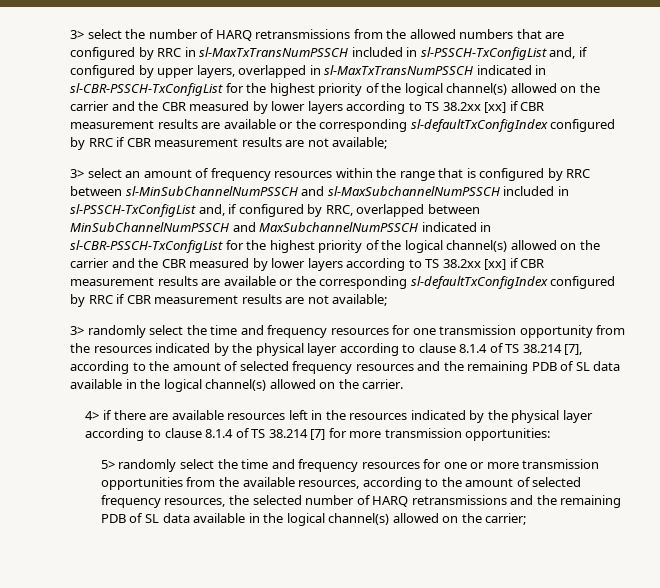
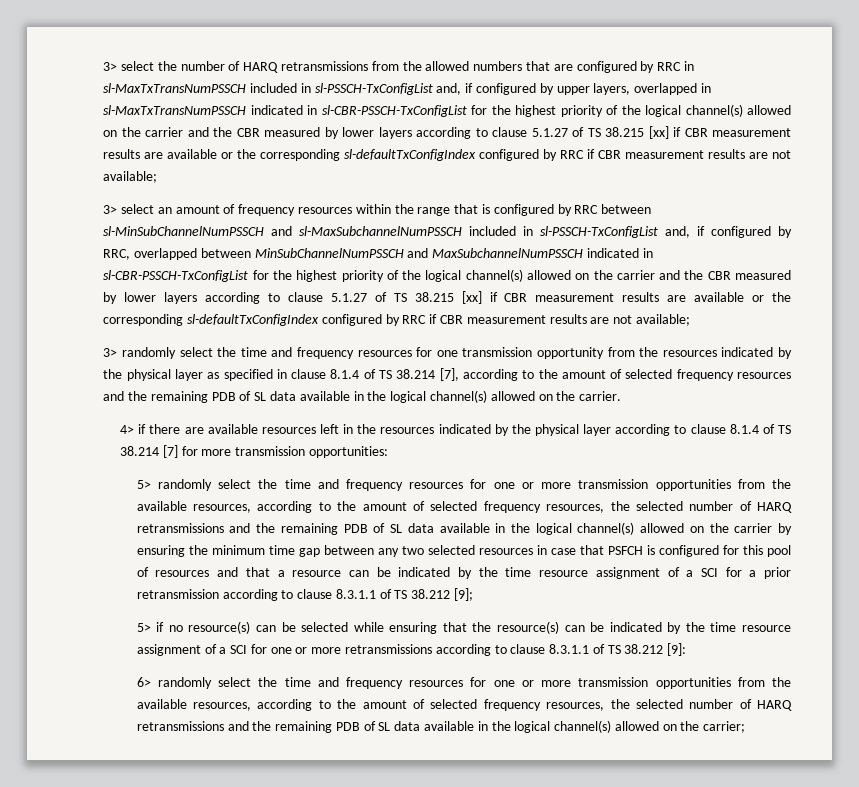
[425,102,481,111] TS 38.2xx -> [492,127,645,137] clause 5.1.27 of TS 38.215
[425,259,481,268] TS 38.2xx -> [287,292,454,302] clause 5.1.27 of TS 38.215
[339,343,416,356] according to -> [207,369,287,381] as specified in
(482, 518) none -> [734,523,792,535] [136,545,791,557] [136,567,791,579] [136,588,473,601] [136,621,792,634] [136,643,687,656] [136,677,791,689] [136,699,793,711] [136,720,700,733] carrier by ensuring the minimum time gap between any two selected resources in case that PSFCH is configured for this pool of resources and that a resource can be indicated by the time resource assignment of a SCI for a prior retransmission according to clause 8.3.1.1 of TS 38.212 [9]; // 5> if no resource(s) can be selected while ensuring that the resource(s) can be indicated by the time resource assignment of a SCI for one or more retransmissions according to clause 8.3.1.1 of TS 38.212 [9]: // 6> randomly select the time and frequency resources for one or more transmission opportunities from the available resources, according to the amount of selected frequency resources, the selected number of HARQ retransmissions and the remaining PDB of SL data available in the logical channel(s) allowed on the

